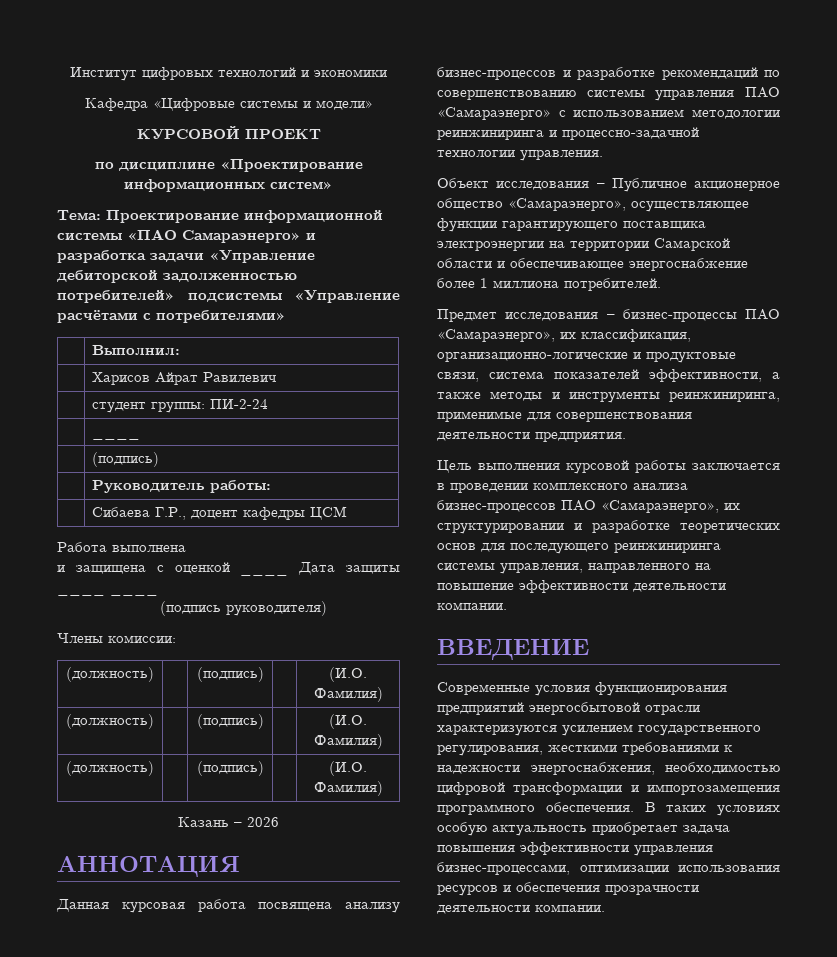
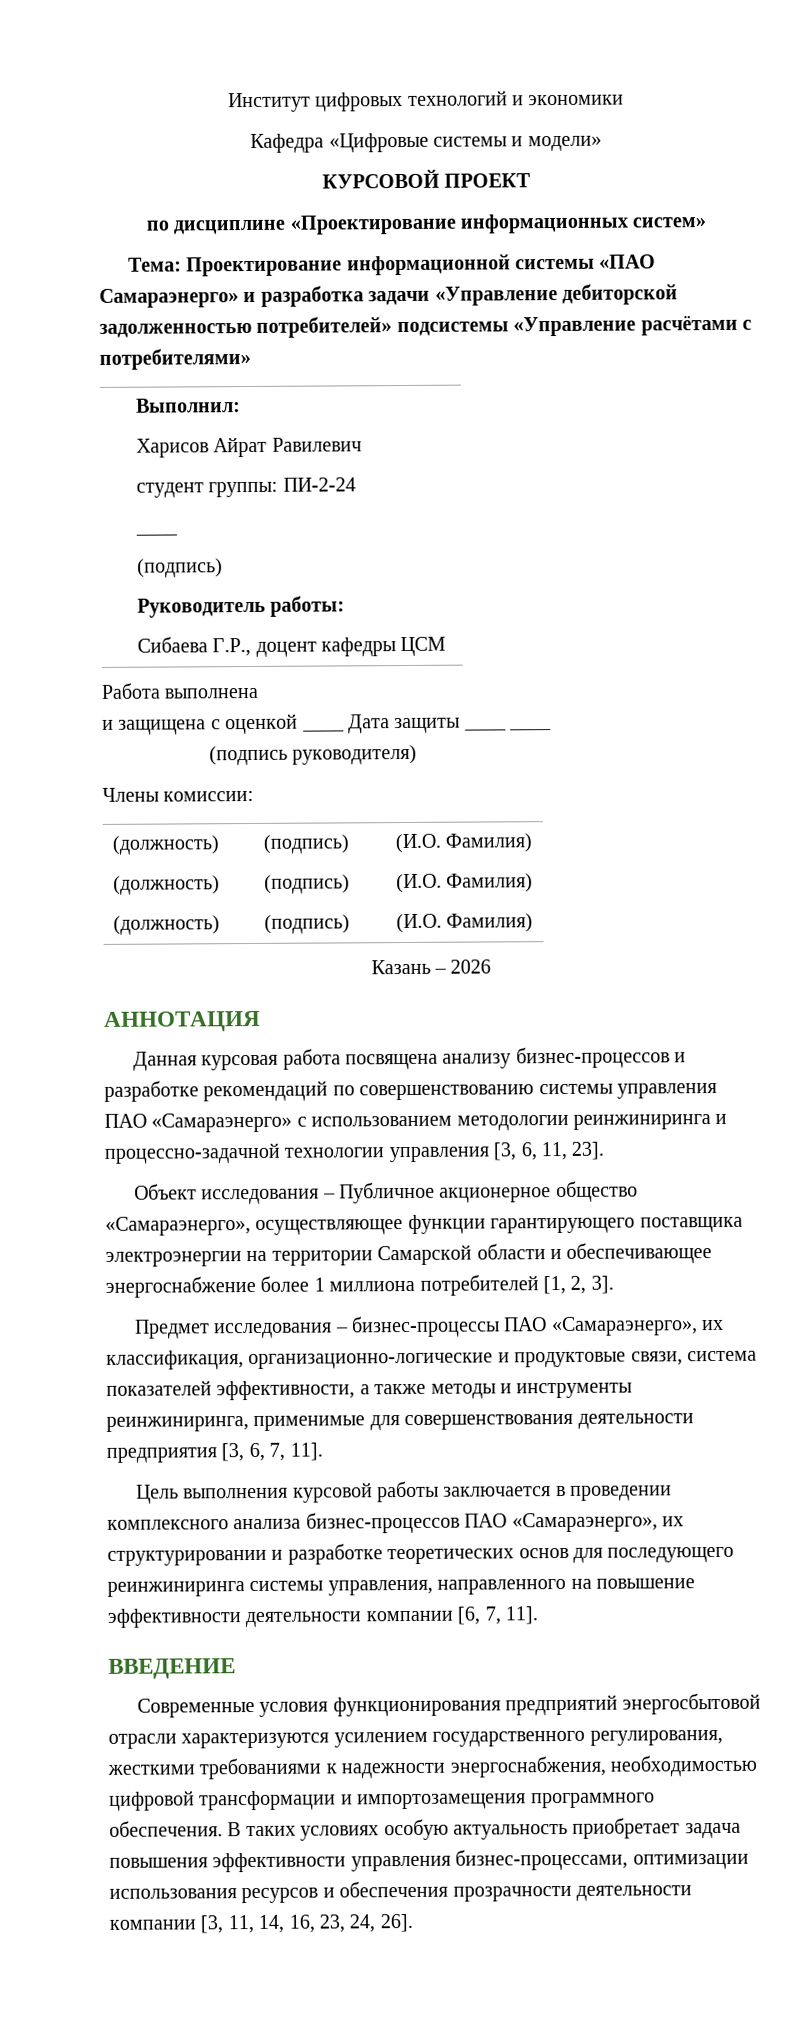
[520,150,603,161] управления. -> [388,1141,605,1163] управления [3, 6, 11, 23].
[564,278,661,291] потребителей. -> [419,1274,614,1296] потребителей [1, 2, 3].
[535,432,626,442] предприятия. -> [106,1442,323,1463] предприятия [3, 6, 7, 11].
[437,602,507,610] компании. -> [365,1606,538,1625] компании [6, 7, 11].
[535,904,605,912] компании. -> [109,1913,413,1934] компании [3, 11, 14, 16, 23, 24, 26].

